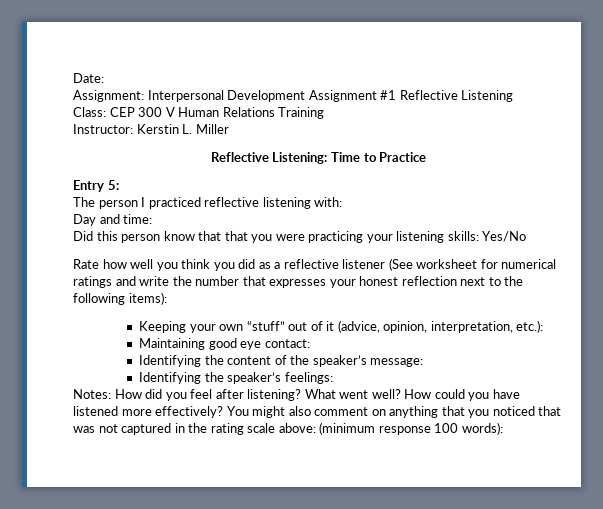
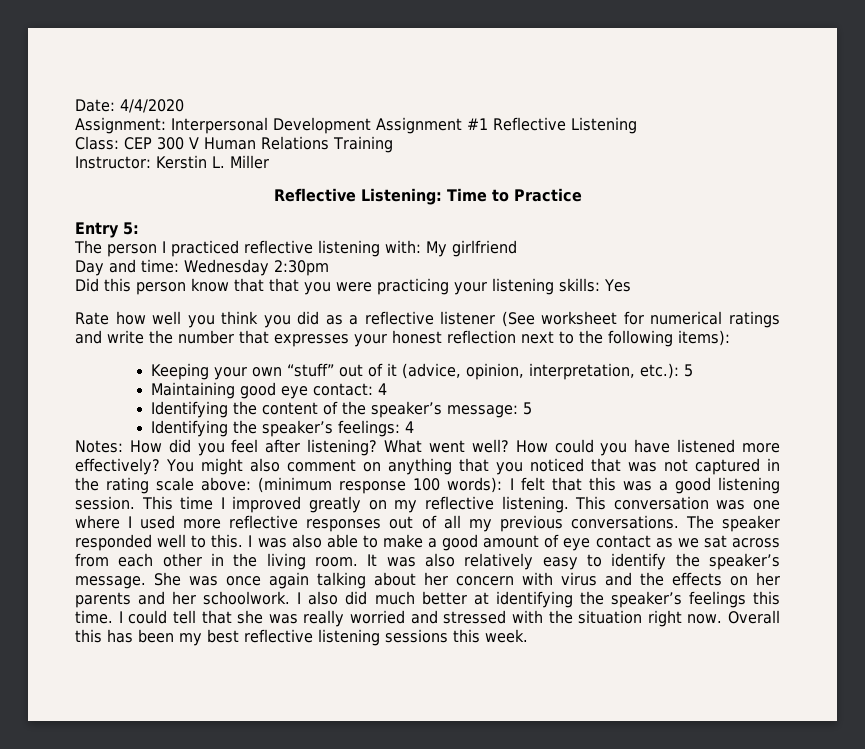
(104, 78) none -> [120,99,184,113] 4/4/2020
(343, 202) none -> [426,240,517,257] My girlfriend
(153, 219) none -> [184,259,329,276] Wednesday 2:30pm
[482,231,527,242] Yes/No -> [604,279,631,292] Yes
(544, 326) none -> [683,364,693,377] 5
(310, 343) none -> [377,383,387,395] 4
(424, 362) none -> [522,402,532,415] 5
(333, 378) none -> [404,421,414,433] 4
(503, 428) none -> [509,477,781,494] [75,496,781,513] [75,515,781,532] [75,534,780,551] [75,553,780,570] [75,572,780,589] [75,591,780,608] [75,610,780,627] [75,629,528,646] I felt that this was a good listening session. This time I improved greatly on my reflective listening. This conversation was one where I used more reflective responses out of all my previous conversations. The speaker responded well to this. I was also able to make a good amount of eye contact as we sat across from each other in the living room. It was also relatively easy to identify the speaker’s message. She was once again talking about her concern with virus and the effects on her parents and her schoolwork. I also did much better at identifying the speaker’s feelings this time. I could tell that she was really worried and stressed with the situation right now. Overall this has been my best reflective listening sessions this week.

